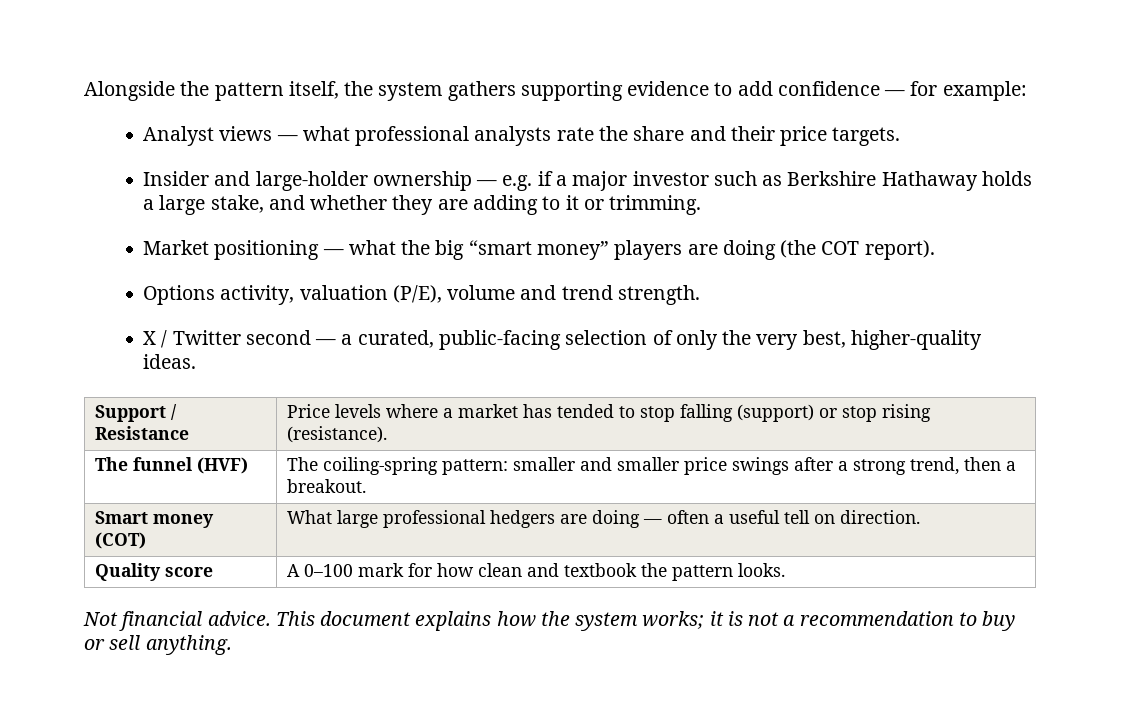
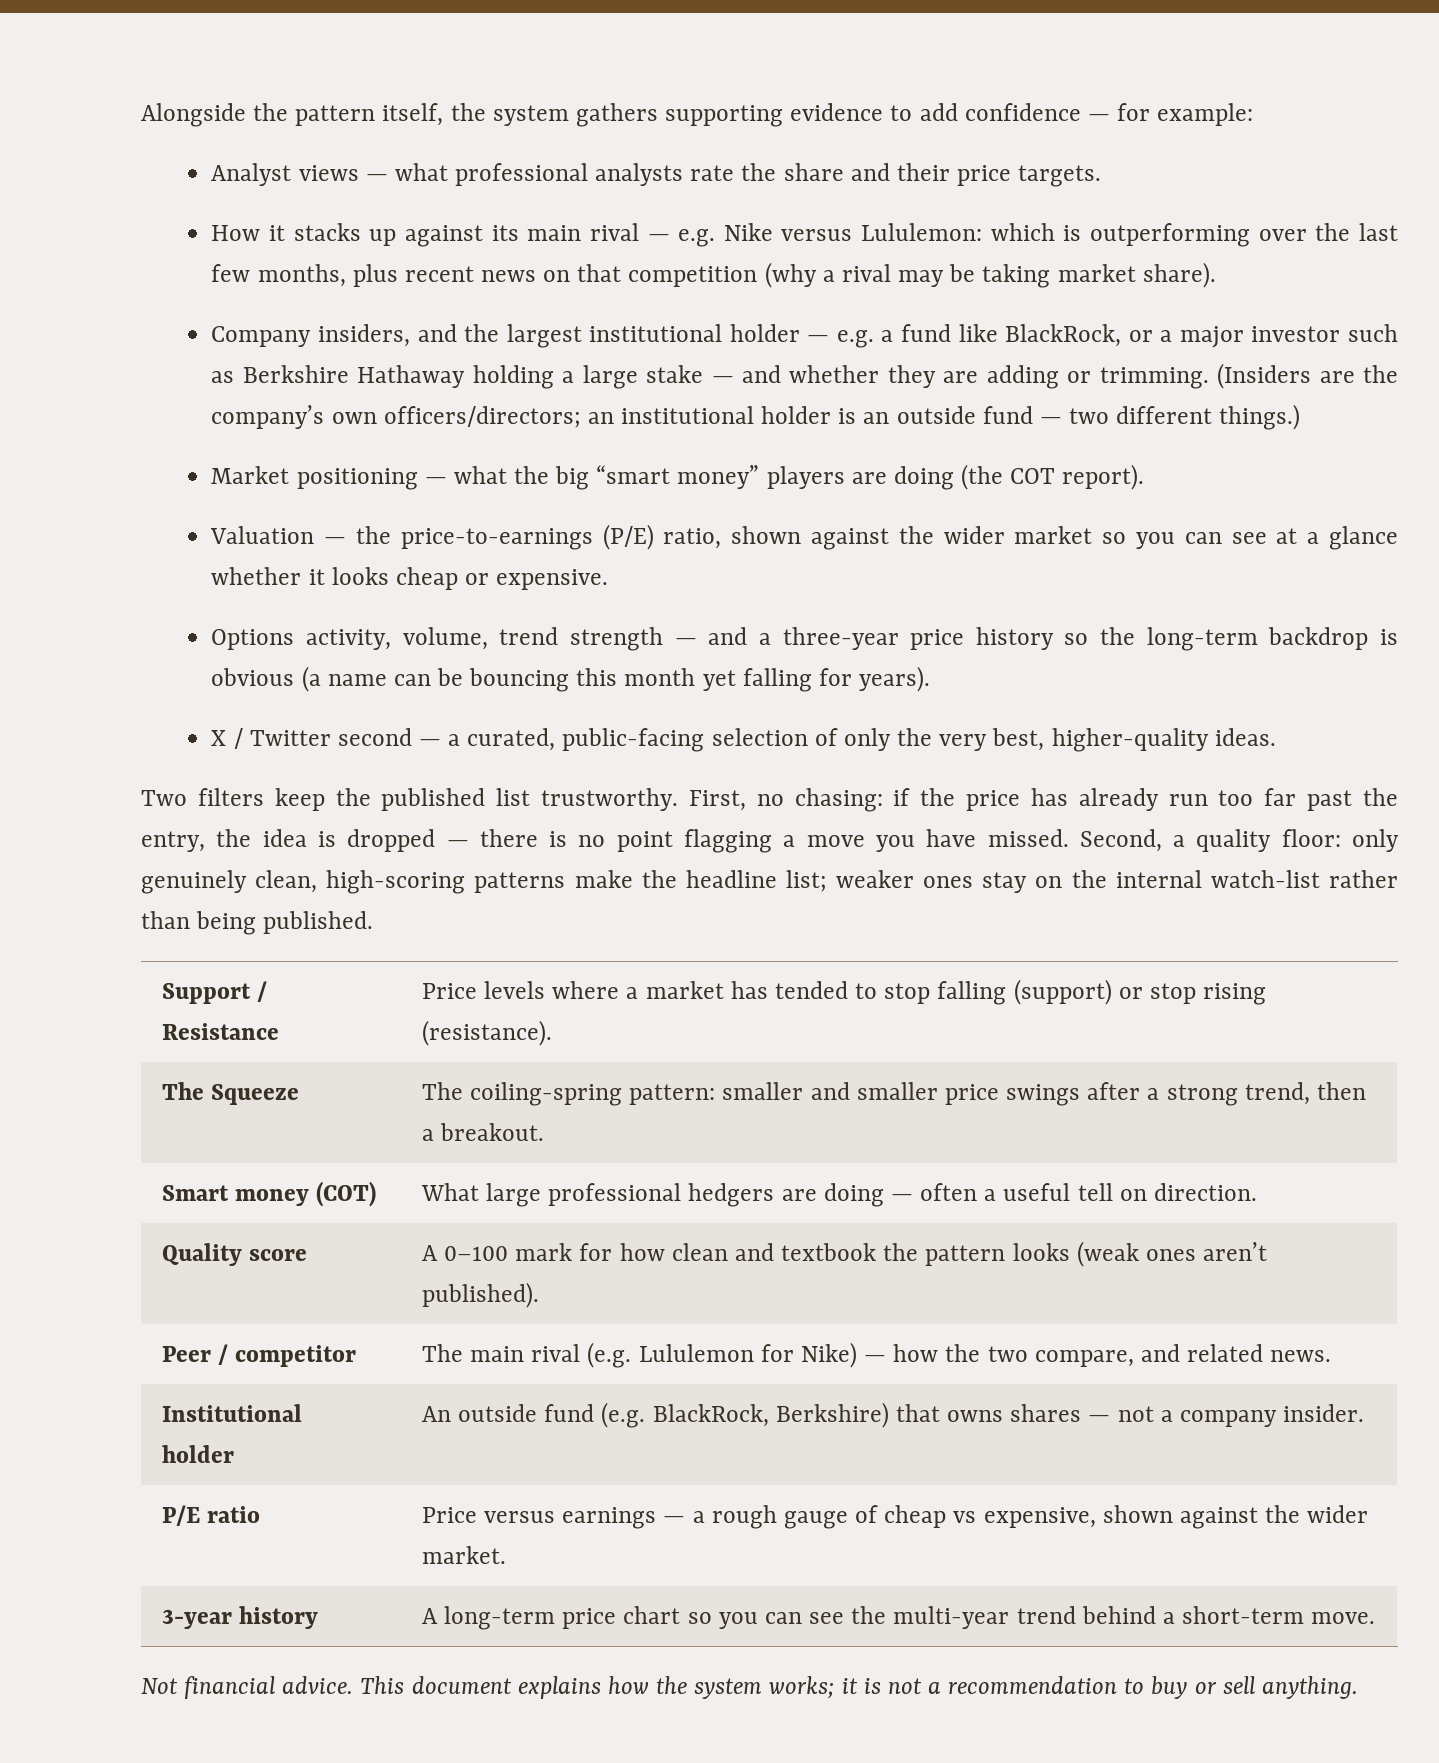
[143,171,553,191] Insider and large-holder ownership — e.g. if -> [211,223,1399,247] [211,262,1216,288] [211,324,1153,348] How it stacks up against its main rival — e.g. Nike versus Lululemon: which is outperforming over the last few months, plus recent news on that competition (why a rival may be taking market share). // Company insiders, and the largest institutional holder — e.g. a fund like BlackRock, or
[981,171,1032,186] holds -> [472,365,554,389] holding
[210,195,264,213] stake, -> [646,365,734,383] stake —
[542,195,579,210] to it -> (1059, 377) none
(702, 205) none -> [1217,363,1398,389] [211,404,1301,430] (Insiders are the company’s own officers/directors; an institutional holder is an outside fund — two different things.)
[143,285,701,305] Options activity, valuation (P/E), volume and trend strength. -> [210,524,1398,550] [211,567,609,590] [211,627,1398,651] [211,666,931,692] Valuation — the price-to-earnings (P/E) ratio, shown against the wider market so you can see at a glance whether it looks cheap or expensive. // Options activity, volume, trend strength — and a three-year price history so the long-term backdrop is obvious (a name can be bouncing this month yet falling for years).
(197, 361) none -> [141,788,1399,812] [141,829,1399,853] [141,870,1398,894] [141,911,374,935] // Two filters keep the published list trustworthy. First, no chasing: if the price has already run too far past the entry, the idea is dropped — there is no point flagging a move you have missed. Second, a quality floor: only genuinely clean, high-scoring patterns make the headline list; weaker ones stay on the internal watch-list rather than being published.
[132,457,248,474] funnel (HVF) -> [211,1084,300,1105] Squeeze
[737,563,785,577] looks. -> [1012,1241,1267,1267] [421,1282,539,1308] [161,1344,357,1367] [421,1342,1332,1368] [161,1404,302,1422] [161,1445,234,1463] [421,1402,1364,1428] [161,1505,261,1526] [421,1505,1369,1529] [421,1546,506,1564] [161,1606,319,1629] [421,1606,1376,1630] looks (weak ones aren’t published). // Peer / competitor | The main rival (e.g. Lululemon for Nike) — how the two compare, and related news. // Institutional holder | An outside fund (e.g. BlackRock, Berkshire) that owns shares — not a company insider. // P/E ratio | Price versus earnings — a rough gauge of cheap vs expensive, shown against the wider market. // 3-year history | A long-term price chart so you can see the multi-year trend behind a short-term move.

